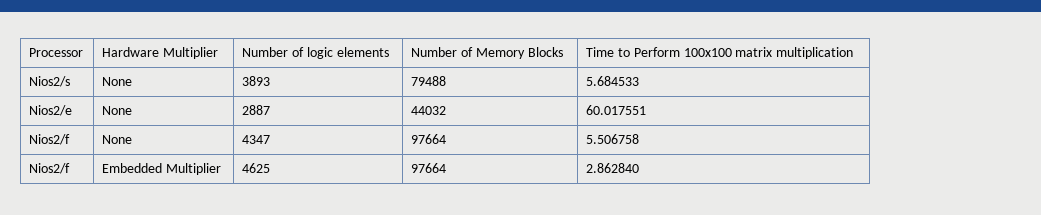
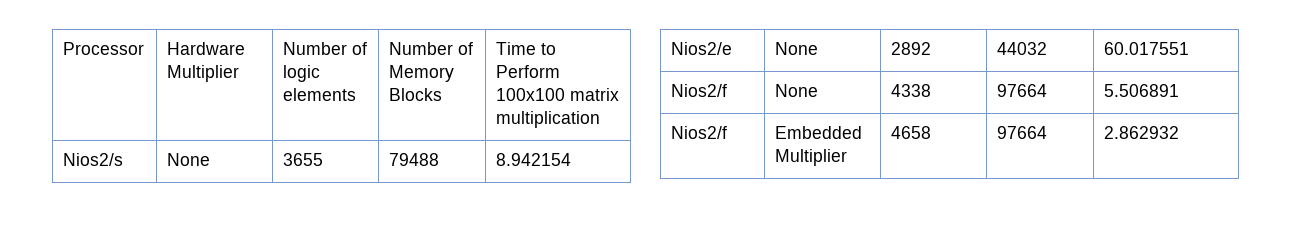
[242,76,271,86] 3893 -> [283,153,324,166] 3655
[586,76,640,86] 5.684533 -> [496,153,572,166] 8.942154
[242,105,271,115] 2887 -> [891,42,932,55] 2892
[242,135,271,144] [411,134,447,144] [586,134,640,144] 4347 | 97664 | 5.506758 -> [891,84,932,97] [997,84,1048,97] [1104,84,1180,97] 4338 | 97664 | 5.506891
[242,163,271,173] [411,163,447,173] [586,163,640,173] 4625 | 97664 | 2.862840 -> [891,126,932,139] [997,126,1048,139] [1104,126,1180,139] 4658 | 97664 | 2.862932

